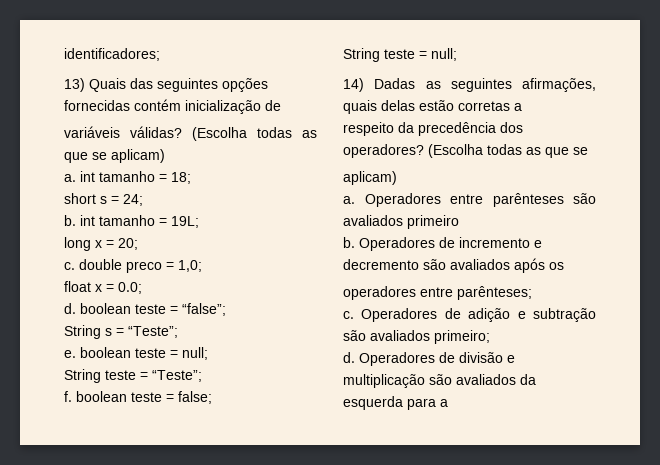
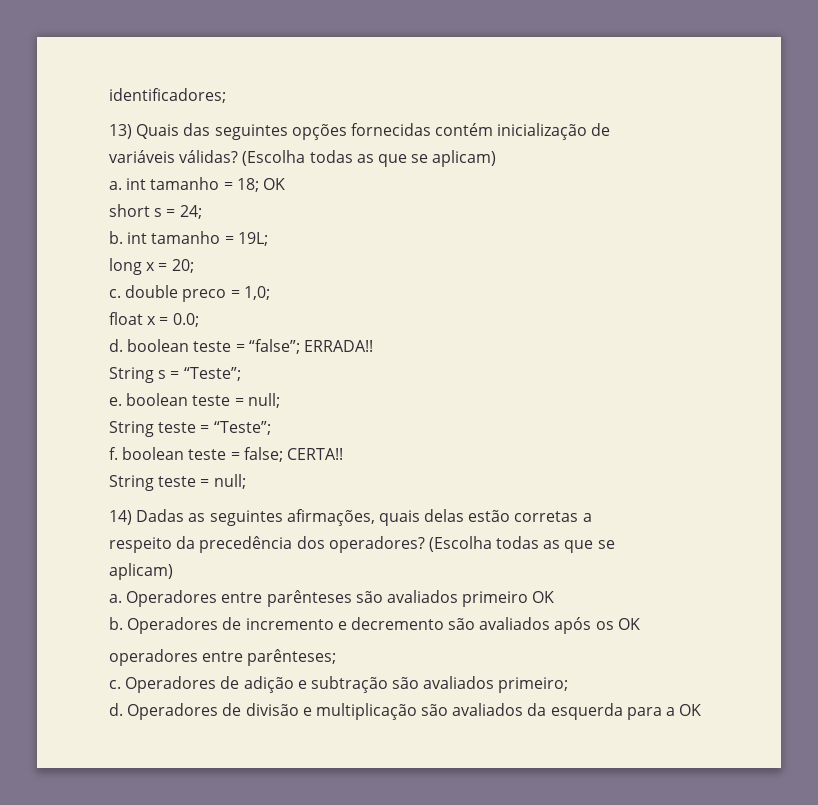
(191, 178) none -> [262,178,285,190] OK
(226, 309) none -> [303,340,373,352] ERRADA!!
(212, 397) none -> [286,448,343,460] CERTA!!
(459, 222) none -> [532,591,555,603] OK
(564, 266) none -> [617,618,640,630] OK
(448, 403) none -> [679,704,702,716] OK

